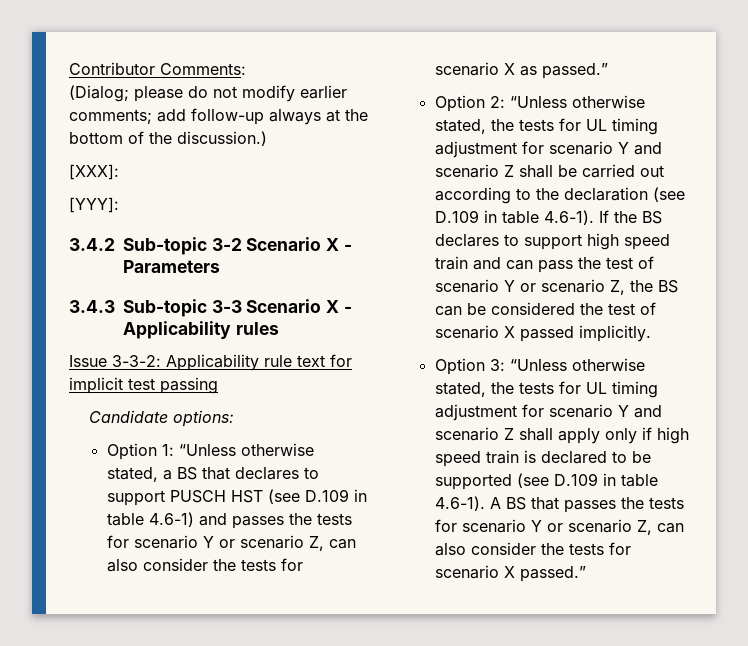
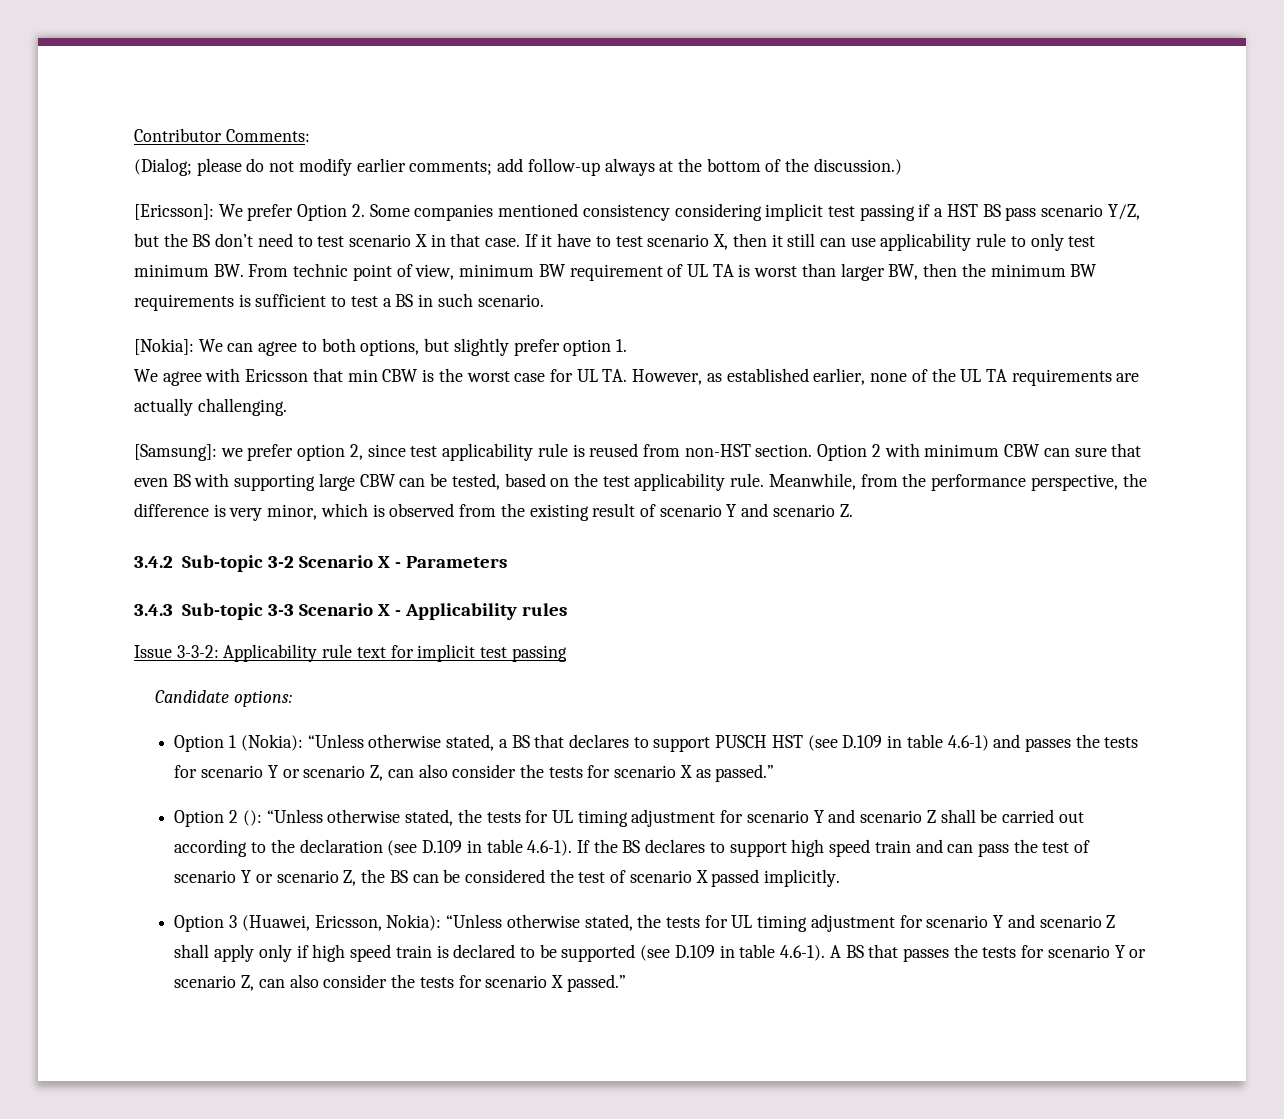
[69,164,119,180] [69,197,119,213] [XXX]: // [YYY]: -> [134,203,1140,221] [134,233,1096,251] [134,263,1097,281] [134,293,544,311] [134,338,627,356] [134,368,1140,386] [134,398,287,416] [134,443,1142,461] [134,473,1147,491] [134,503,853,521] [Ericsson]: We prefer Option 2. Some companies mentioned consistency considering implicit test passing if a HST BS pass scenario Y/Z, but the BS don’t need to test scenario X in that case. If it have to test scenario X, then it still can use applicability rule to only test minimum BW. From technic point of view, minimum BW requirement of UL TA is worst than larger BW, then the minimum BW requirements is sufficient to test a BS in such scenario. // [Nokia]: We can agree to both options, but slightly prefer option 1. // We agree with Ericsson that min CBW is the worst case for UL TA. However, as established earlier, none of the UL TA requirements are actually challenging. // [Samsung]: we prefer option 2, since test applicability rule is reused from non-HST section. Option 2 with minimum CBW can sure that even BS with supporting large CBW can be tested, based on the test applicability rule. Meanwhile, from the performance perspective, the difference is very minor, which is observed from the existing result of scenario Y and scenario Z.
[161,444,174,456] 1: -> [229,734,303,751] 1 (Nokia):
[489,96,505,108] 2: -> [229,810,262,826] 2 ():
[489,359,505,371] 3: -> [229,914,442,931] 3 (Huawei, Ericsson, Nokia):

